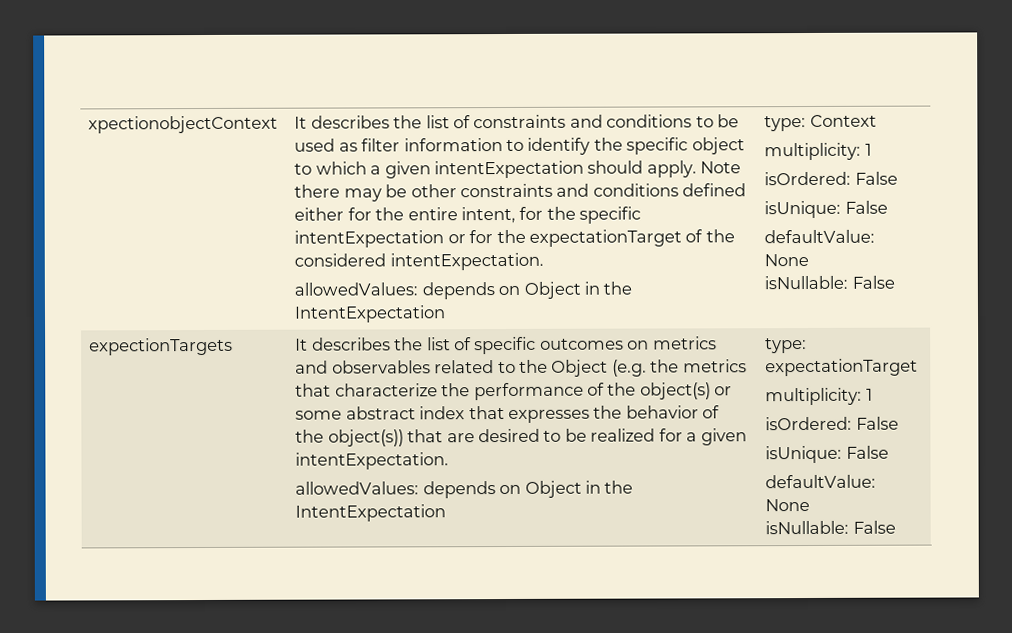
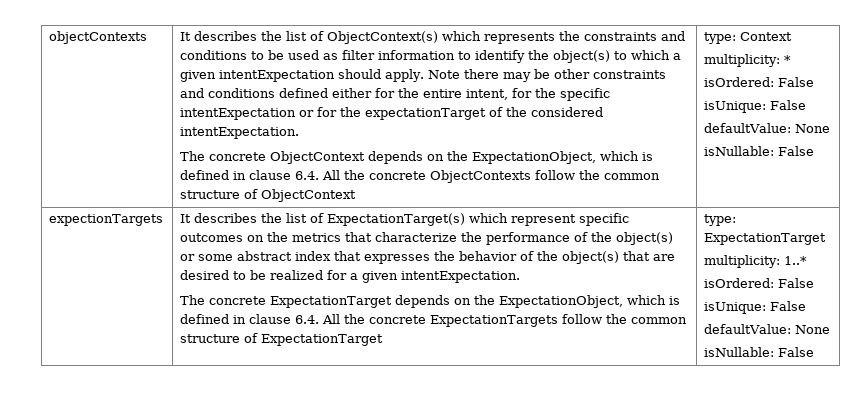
[88,115,279,134] [294,115,471,129] xpectionobjectContext | It describes the list of -> [49,31,148,44] [180,31,581,44] objectContexts | It describes the list of ObjectContext(s) which represents the
[626,137,745,155] specific object -> [553,50,611,63] object(s)
[294,281,633,300] [294,305,447,323] allowedValues: depends on Object in the IntentExpectation -> [180,151,654,164] [180,170,661,183] [180,189,357,202] The concrete ObjectContext depends on the ExpectationObject, which is defined in clause 6.4. All the concrete ObjectContexts follow the common structure of ObjectContext
[864,143,872,156] 1 -> [784,55,792,64] *
[474,336,717,355] [295,359,647,377] specific outcomes on metrics and observables related to the Object (e.g. -> [327,213,630,226] [180,233,265,242] ExpectationTarget(s) which represent specific outcomes on
[327,429,404,447] object(s)) -> [562,251,620,264] object(s)
[295,480,634,499] [295,504,447,522] [765,338,808,354] [765,358,919,377] [765,387,873,406] allowedValues: depends on Object in the IntentExpectation | type: expectationTarget // multiplicity: 1 -> [180,295,681,308] [180,314,688,327] [180,333,384,346] [704,214,737,226] [704,233,827,245] [704,255,808,268] The concrete ExpectationTarget depends on the ExpectationObject, which is defined in clause 6.4. All the concrete ExpectationTargets follow the common structure of ExpectationTarget | type: ExpectationTarget // multiplicity: 1..*

